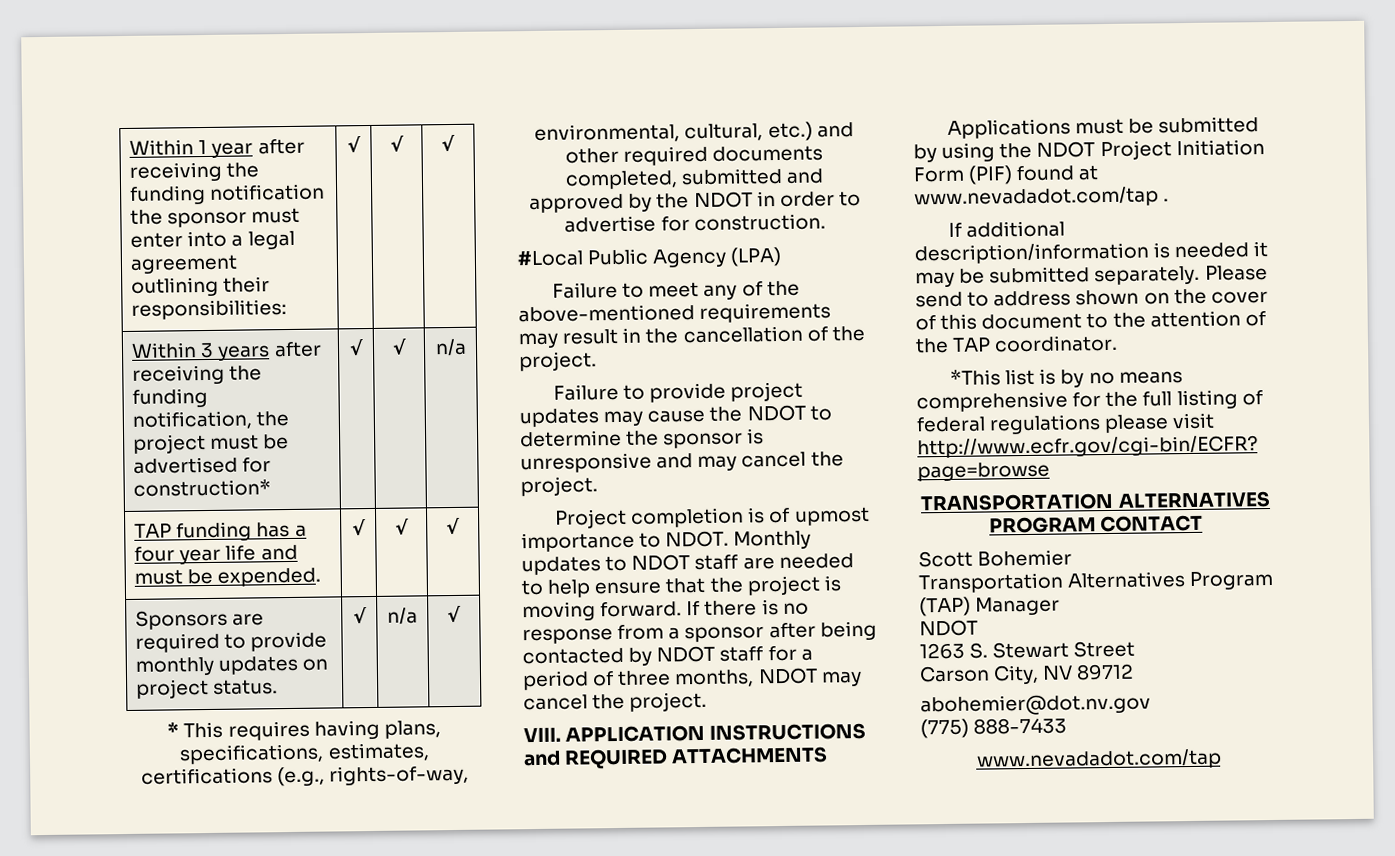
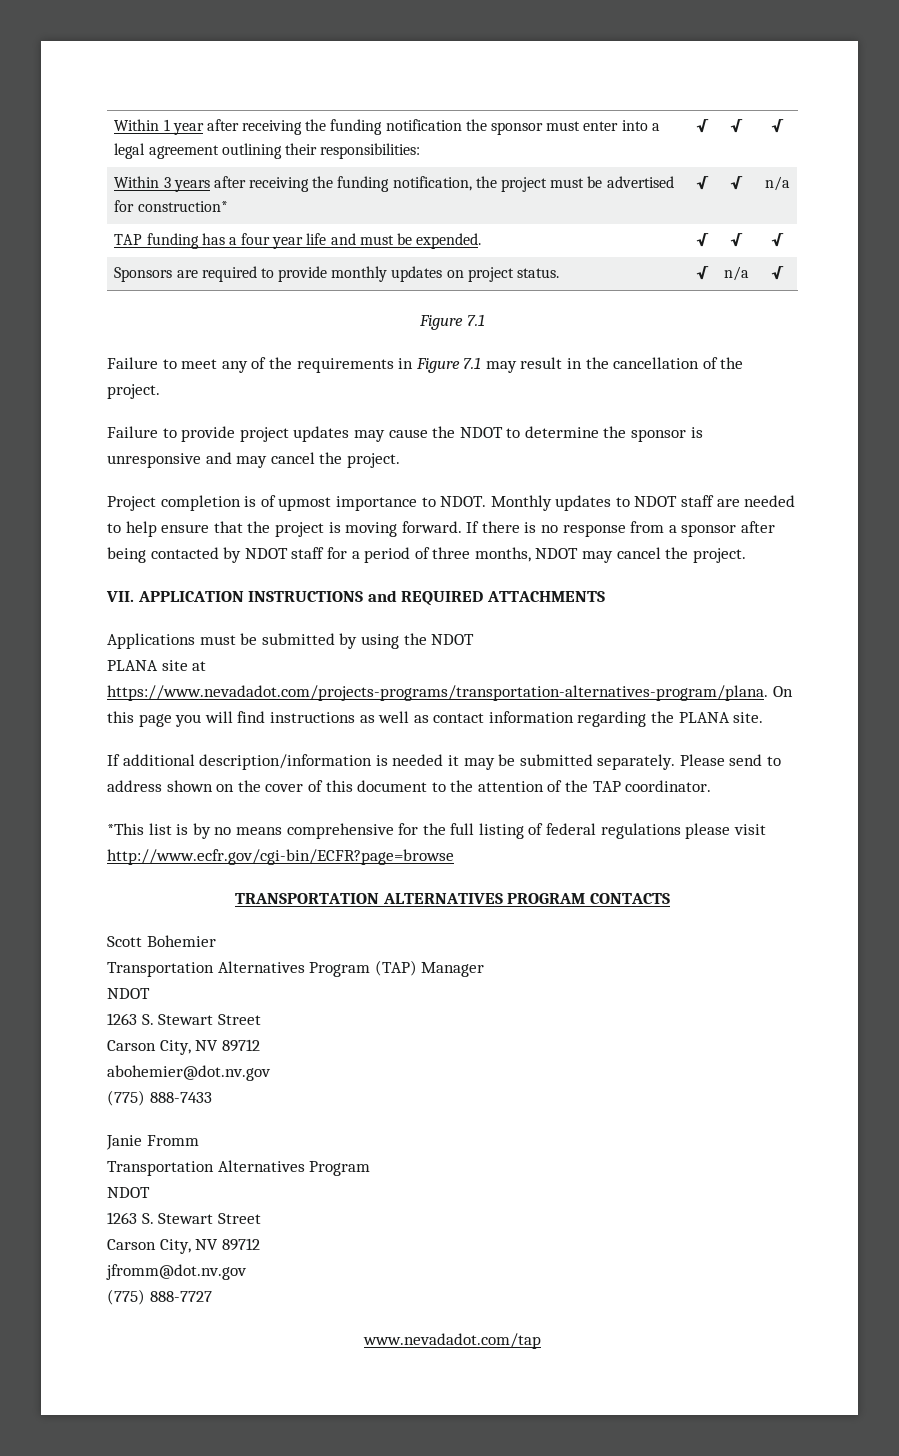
[167,719,441,741] [179,742,430,765] [140,764,470,787] [534,121,854,143] [564,145,824,166] [564,167,825,190] [529,190,861,214] [564,213,826,233] [517,246,783,268] * This requires having plans, specifications, estimates, certifications (e.g., rights-of-way, environmental, cultural, etc.) and other required documents completed, submitted and approved by the NDOT in order to advertise for construction. // #Local Public Agency (LPA) -> [419,314,485,330] Figure 7.1
[518,302,832,323] above-mentioned requirements -> [296,357,482,373] requirements in Figure 7.1
[523,727,561,743] VIII. -> [106,591,134,602] VII.
[1099,139,1265,161] [913,165,1100,185] [914,186,1170,209] Project Initiation Form (PIF) found at www.nevadadot.com/tap . -> [107,660,207,671] [107,685,793,701] [107,711,764,727] // PLANA site at https://www.nevadadot.com/projects-programs/transportation-alternatives-program/plana. On this page you will find instructions as well as contact information regarding the PLANA site.
[1100,514,1204,533] CONTACT -> [589,893,670,904] CONTACTS
(1068, 726) none -> [106,1135,199,1150] [107,1160,371,1176] [107,1187,150,1198] [107,1212,261,1224] [107,1238,260,1254] [106,1264,247,1280] [107,1289,212,1305] // Janie Fromm // Transportation Alternatives Program // NDOT // 1263 S. Stewart Street // Carson City, NV 89712 // jfromm@dot.nv.gov // (775) 888-7727

